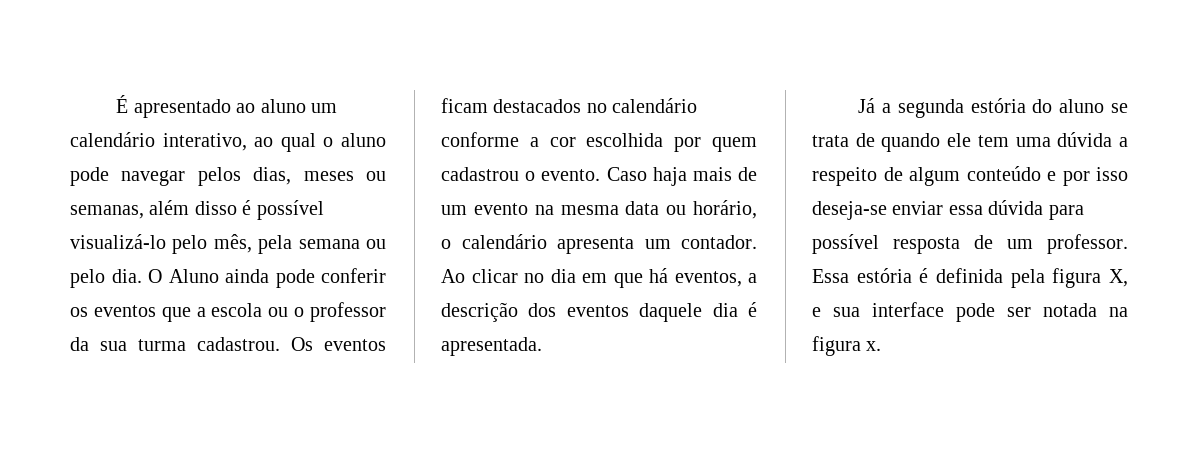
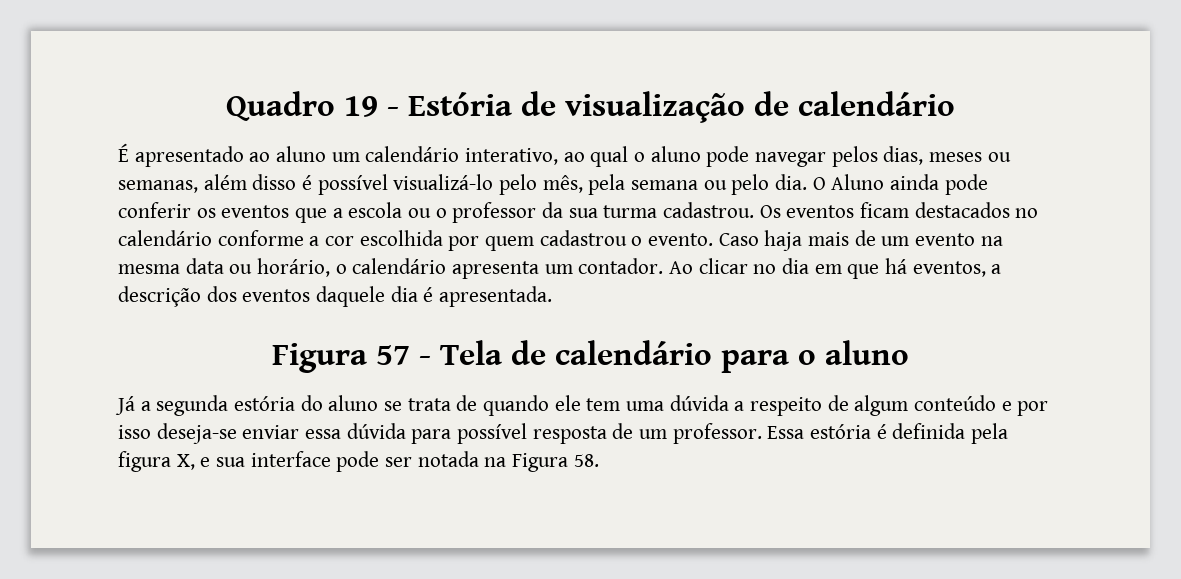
(116, 104) none -> [226,91,955,123] Quadro 19 - Estória de visualização de calendário //
(542, 346) none -> [272,340,909,373] // Figura 57 - Tela de calendário para o aluno
[812,336,882,356] figura x. -> [512,453,599,472] Figura 58.

